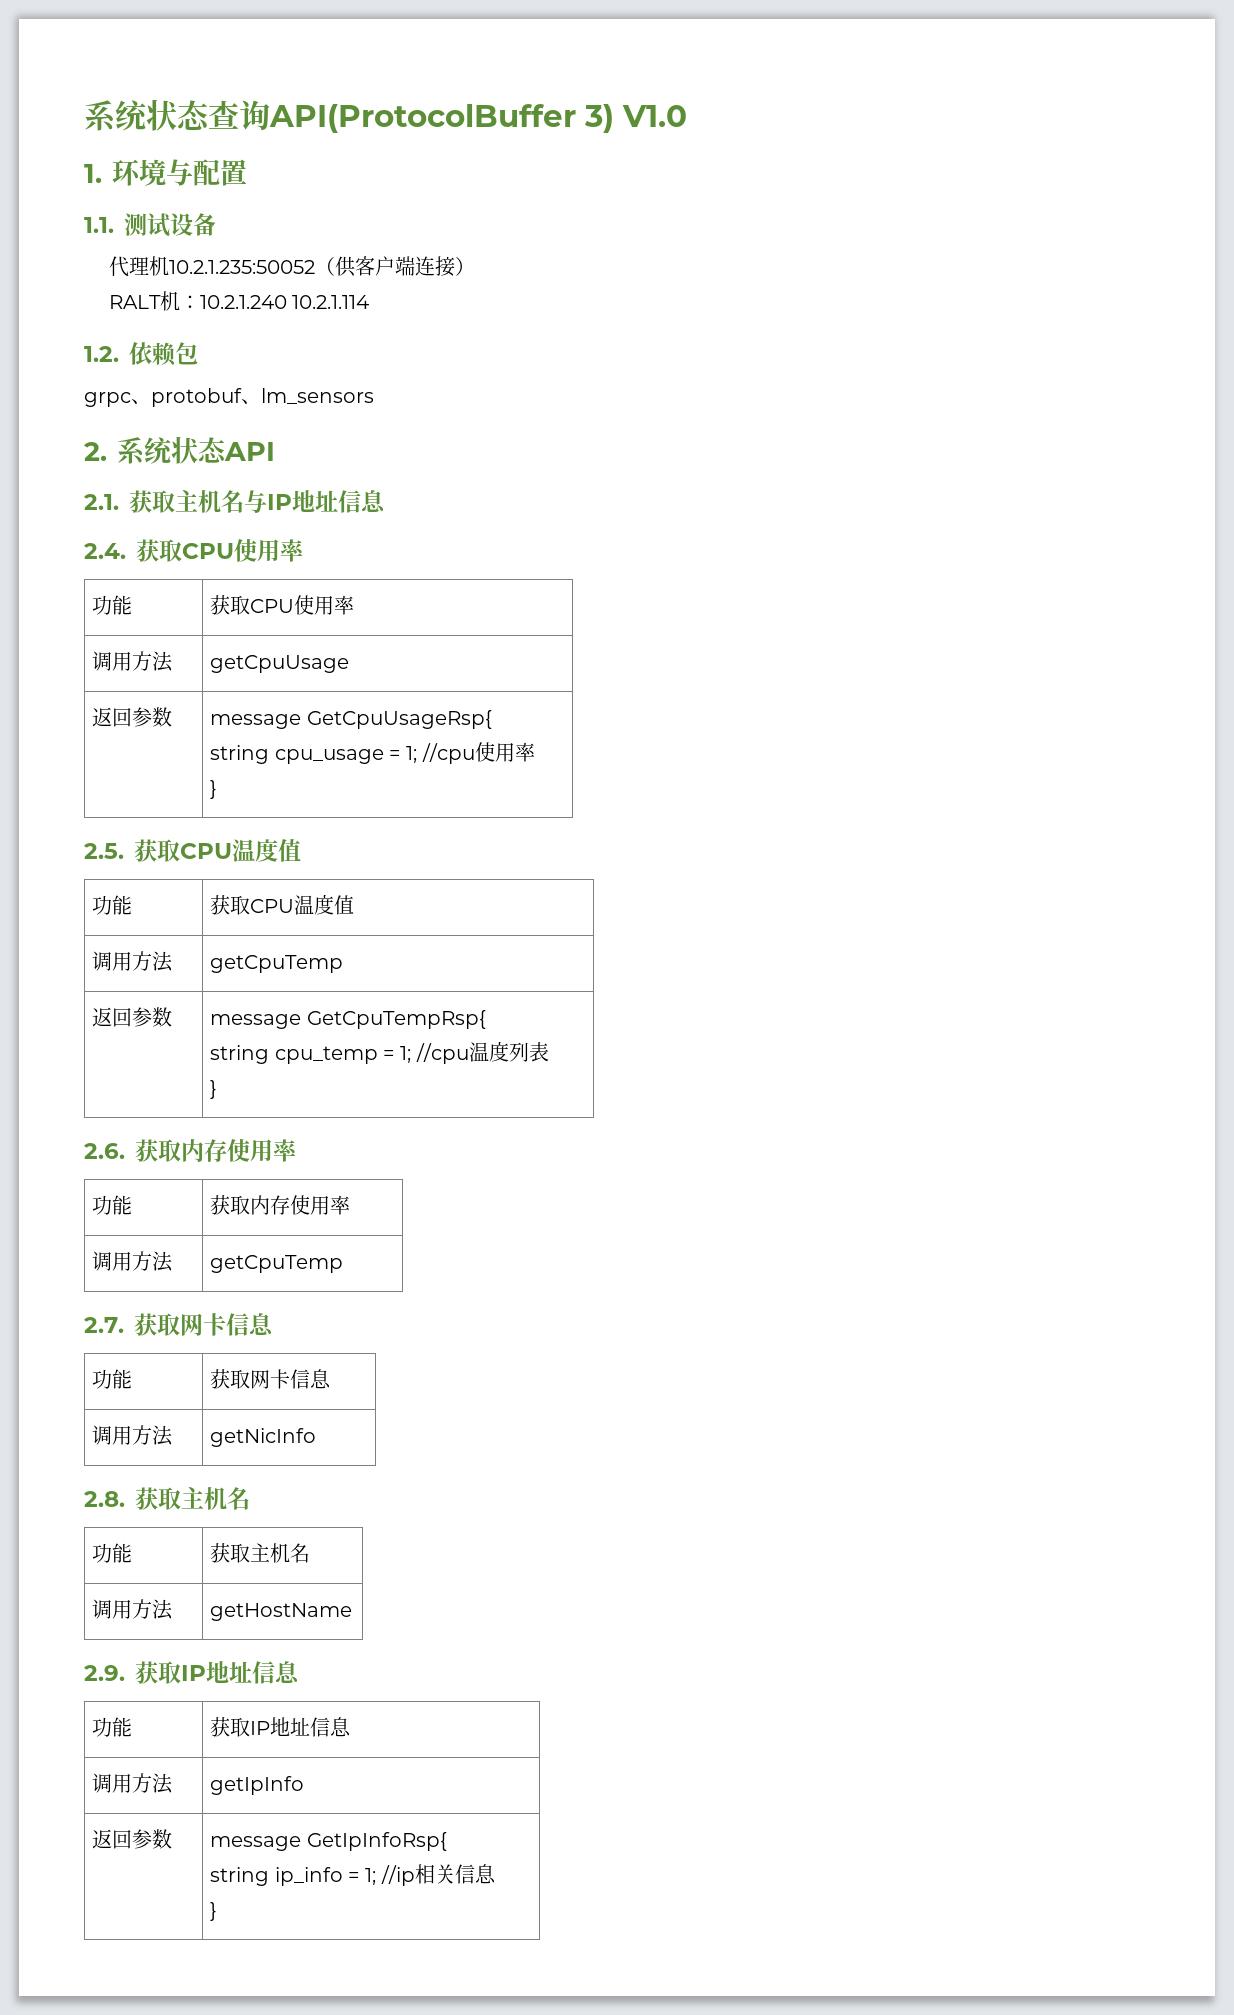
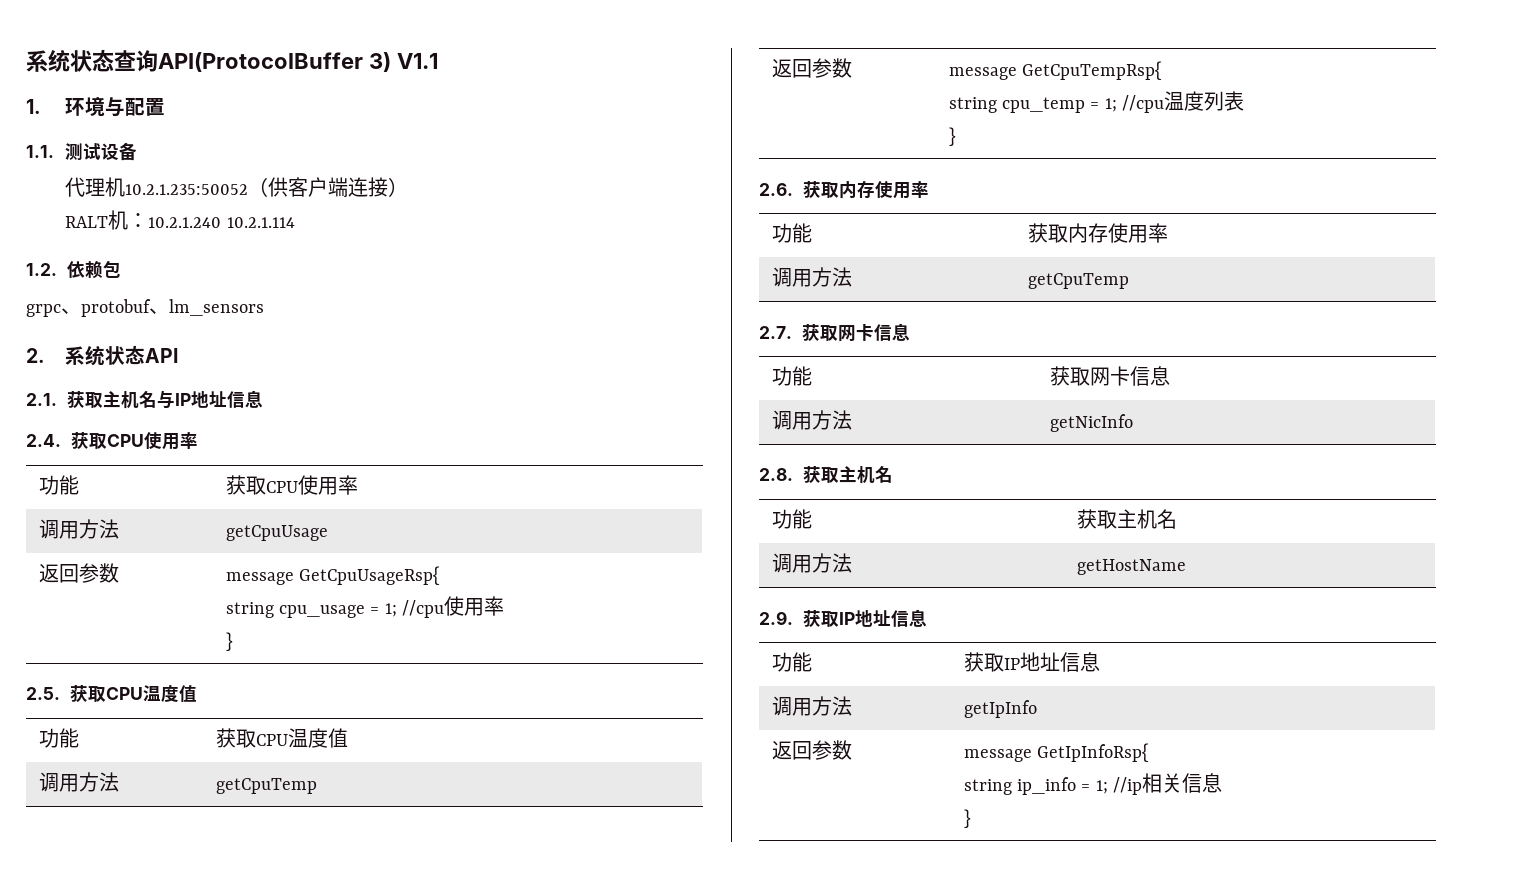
[622,105,687,127] V1.0 -> [396,53,438,69] V1.1

